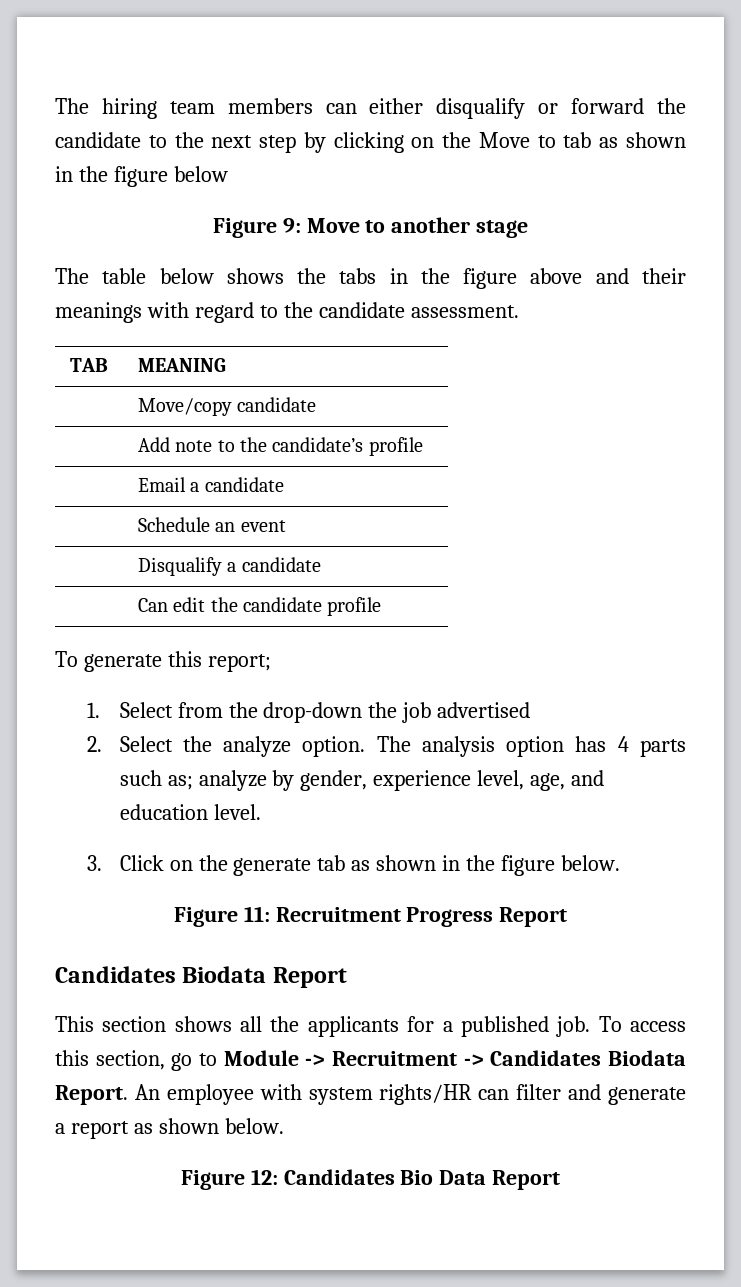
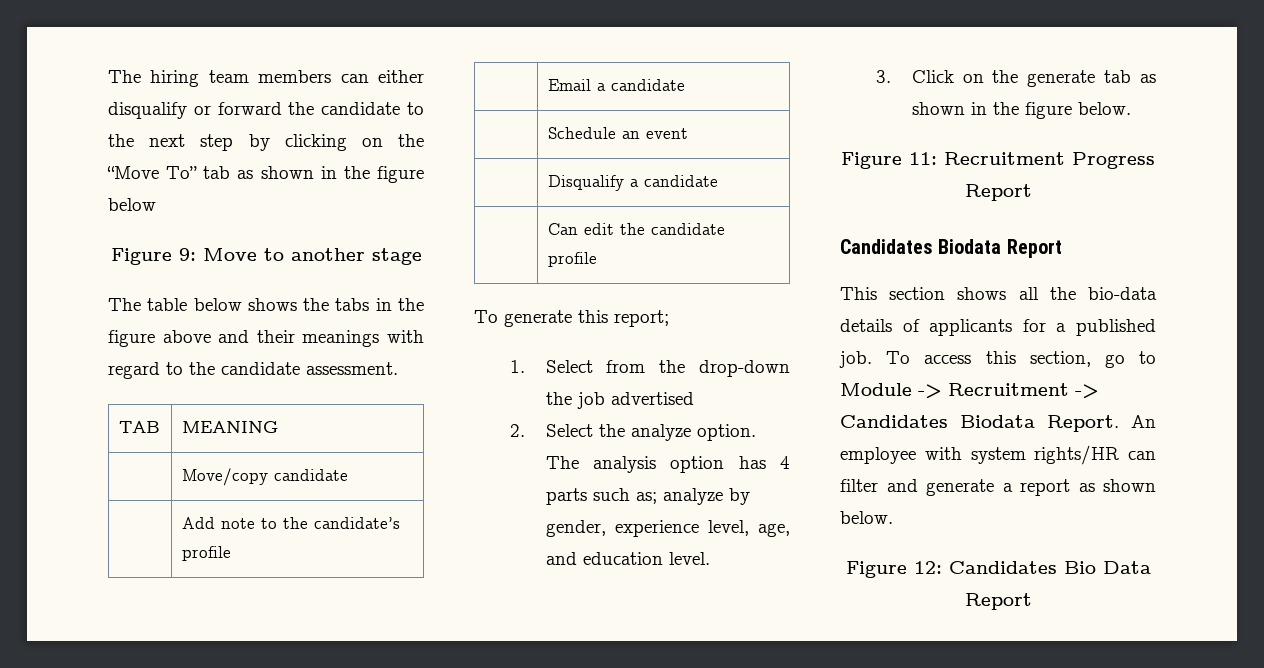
[478,132,556,148] Move to -> [107,166,198,179] “Move To”
(300, 1024) none -> [1088,287,1157,300] [840,319,920,332] bio-data details of

